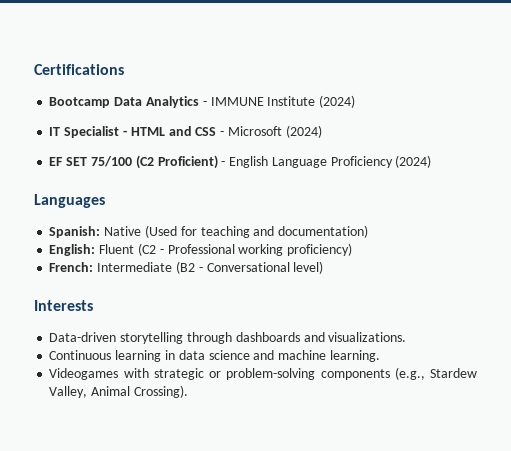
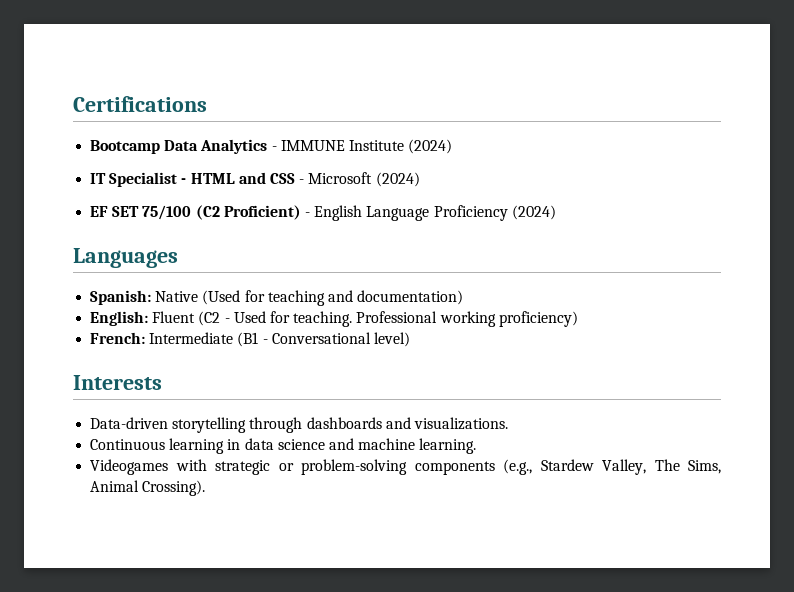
(164, 251) none -> [233,311,353,327] Used for teaching.
[175,261,195,274] (B2 -> [237,332,259,347] (B1
(88, 392) none -> [654,459,722,474] The Sims,

